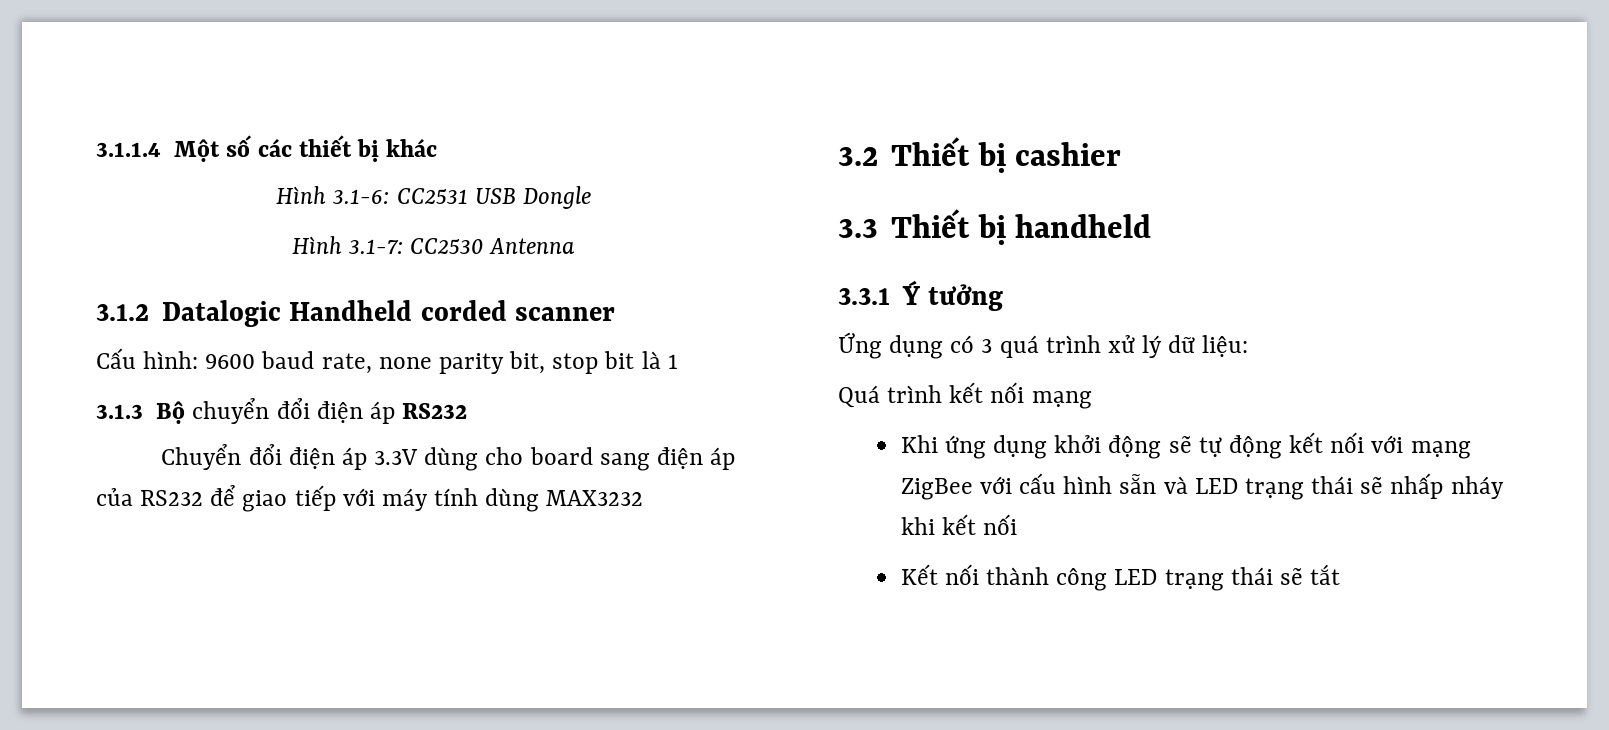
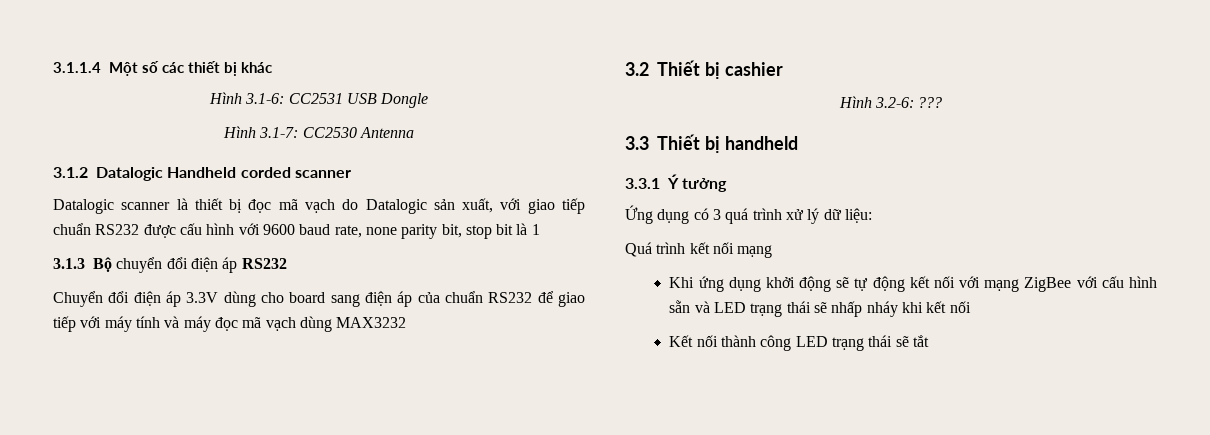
[96,348,199,369] Cấu hình: -> [53,198,585,214] [53,223,260,238] Datalogic scanner là thiết bị đọc mã vạch do Datalogic sản xuất, với giao tiếp chuẩn RS232 được cấu hình với
(133, 497) none -> [444,291,483,303] chuẩn
(479, 497) none -> [164,316,296,332] và máy đọc mã vạch
(1122, 154) none -> [838,96,943,108] // Hình 3.2-6: ???

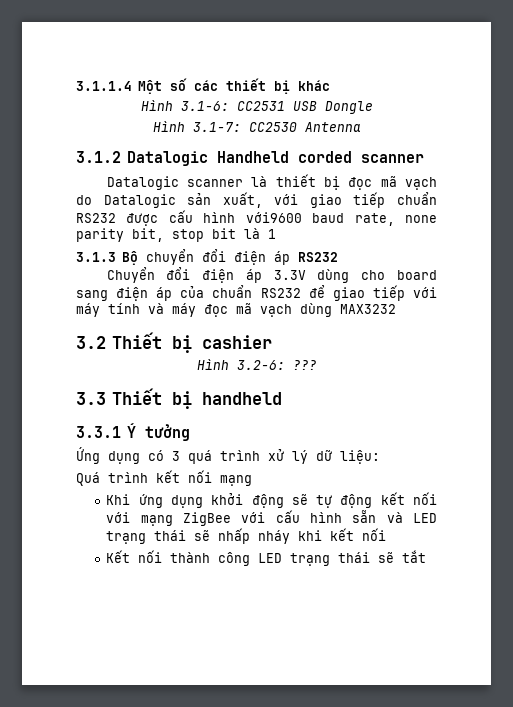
[238,223,295,235] với 9600 -> [245,212,302,223] với9600

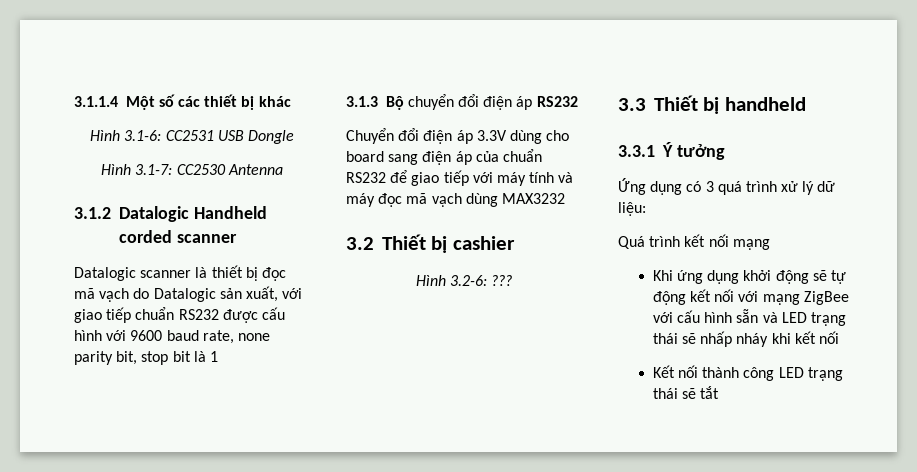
[245,212,302,223] với9600 -> [106,330,163,341] với 9600

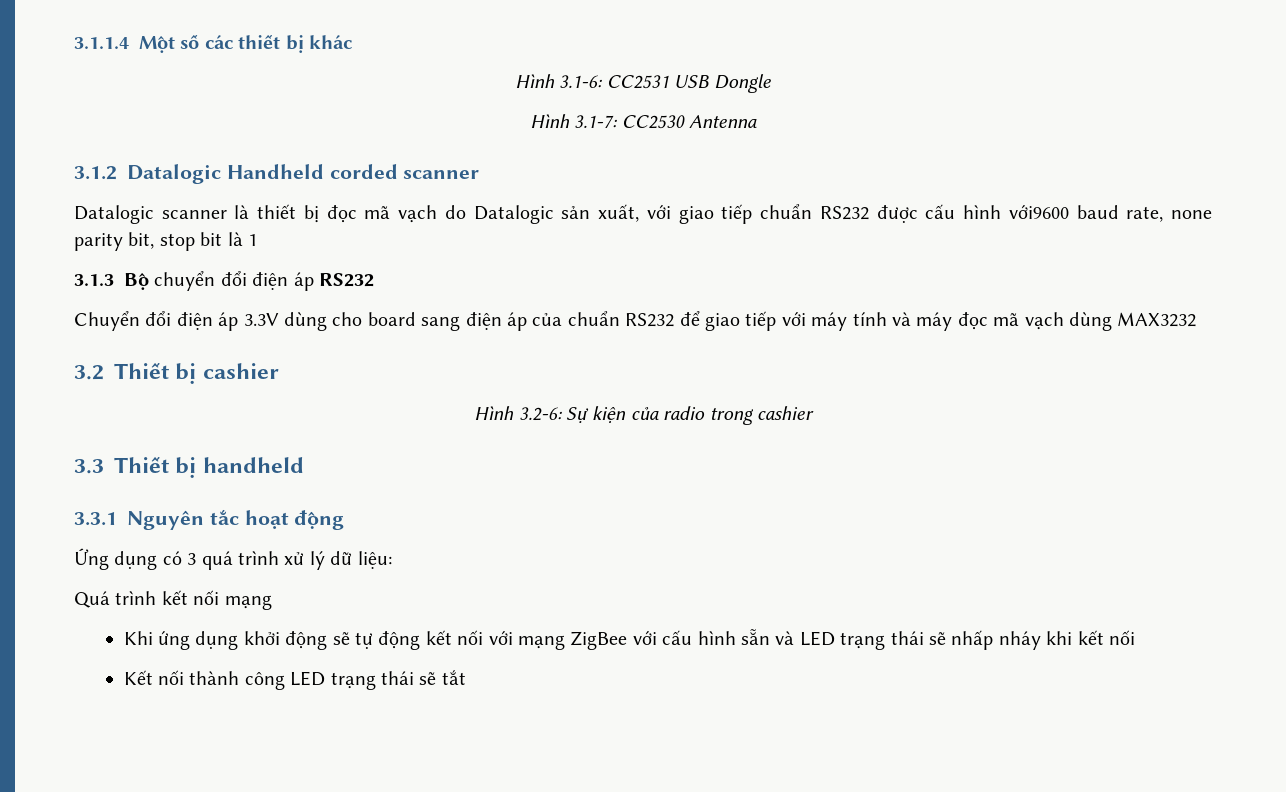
[106,330,163,341] với 9600 -> [1008,205,1069,219] với9600
[491,275,513,286] ??? -> [565,406,814,425] Sự kiện của radio trong cashier
[661,142,725,160] Ý tưởng -> [127,509,345,530] Nguyên tắc hoạt động

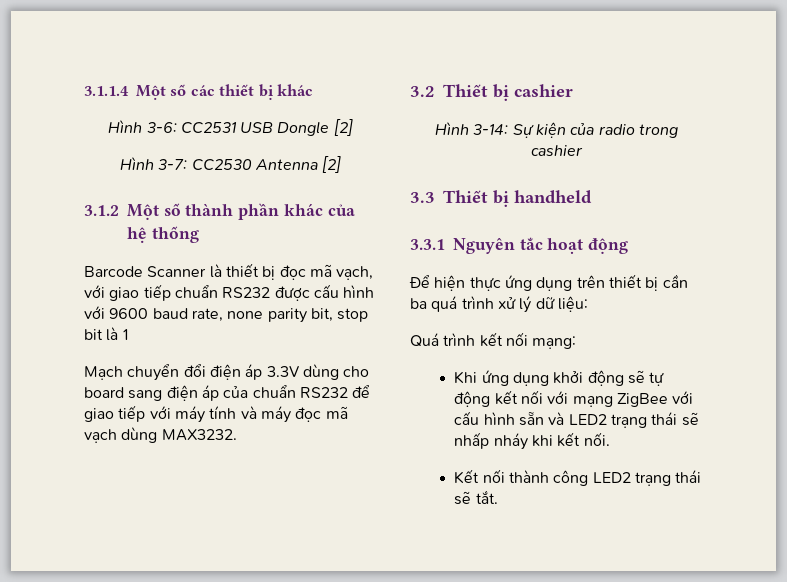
[559,75,603,88] 3.1-6: -> [146,122,177,133] 3-6:
[529,114,618,128] // Hình 3.1-7: -> [333,119,353,136] [119,157,188,170] [2] // Hình 3-7:
(758, 121) none -> [322,156,342,173] [2]
[127,164,480,184] [74,205,227,224] Datalogic Handheld corded scanner // Datalogic scanner -> [127,203,355,220] [127,226,199,243] [84,266,207,277] Một số thành phần khác của hệ thống // Barcode Scanner
[398,204,640,224] vạch do Datalogic sản xuất, -> [336,266,374,280] vạch,
[1008,205,1069,219] với9600 -> [84,306,149,319] với 9600
[74,273,149,290] 3.1.3 Bộ -> [84,366,123,380] Mạch
[319,273,374,287] [74,311,239,331] RS232 // Chuyển đổi điện áp -> (263, 372) none
[1117,312,1197,327] MAX3232 -> [161,429,237,441] MAX3232.
[518,407,562,421] 3.2-6: -> [473,124,509,135] 3-14:
[74,548,197,570] Ứng dụng có 3 -> [409,274,688,291] [410,298,427,309] Để hiện thực ứng dụng trên thiết bị cần ba
[224,595,272,610] mạng -> [532,336,577,349] mạng:
[799,631,835,646] LED -> [568,414,607,425] LED2
[1108,630,1135,645] nối -> [583,432,610,446] nối.
[290,670,466,690] LED trạng thái sẽ tắt -> [592,470,702,486] [454,490,498,505] LED2 trạng thái sẽ tắt.

